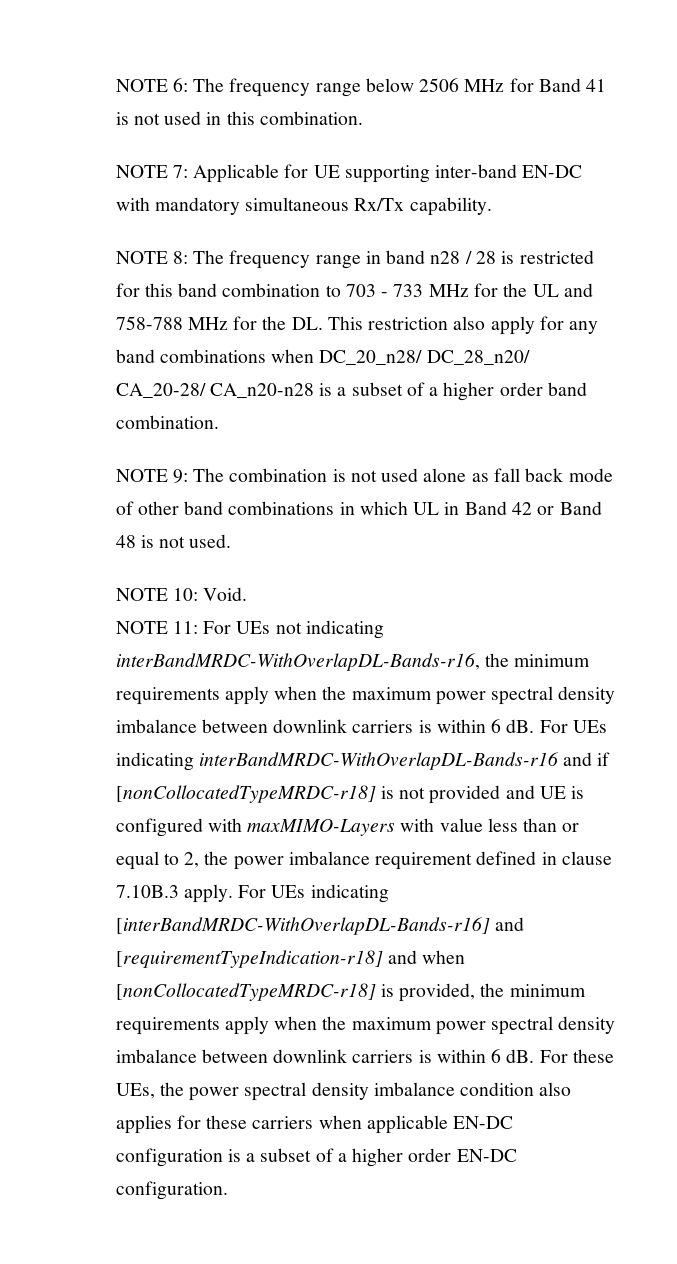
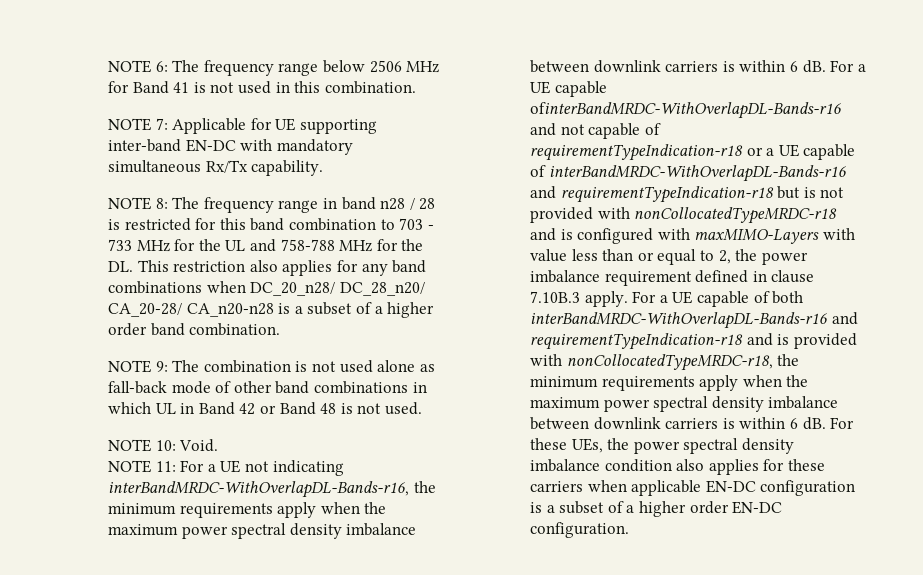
[490,316,535,335] apply -> [282,260,333,276] applies
[494,468,564,482] fall back -> [108,381,168,394] fall-back
[236,621,271,634] UEs -> [207,460,241,473] a UE
[573,720,608,733] [115,752,611,771] [115,785,566,804] UEs indicating interBandMRDC-WithOverlapDL-Bands-r16 and if [nonCollocatedTypeMRDC-r18] is not provided and UE -> [857,64,866,72] [530,81,607,97] [530,102,843,119] [530,123,661,139] [530,144,856,161] [530,165,847,182] [530,186,845,203] [530,207,838,224] [530,228,557,241] a UE capable ofinterBandMRDC-WithOverlapDL-Bands-r16 and not capable of requirementTypeIndication-r18 or a UE capable of interBandMRDC-WithOverlapDL-Bands-r16 and requirementTypeIndication-r18 but is not provided with nonCollocatedTypeMRDC-r18 and
[271,884,389,903] [115,917,524,935] [115,950,466,968] [115,983,476,1002] UEs indicating [interBandMRDC-WithOverlapDL-Bands-r16] and [requirementTypeIndication-r18] and when [nonCollocatedTypeMRDC-r18] is provided, -> [659,291,804,307] [530,312,858,329] [530,333,857,350] [530,354,773,371] a UE capable of both interBandMRDC-WithOverlapDL-Bands-r16 and requirementTypeIndication-r18 and is provided with nonCollocatedTypeMRDC-r18,

